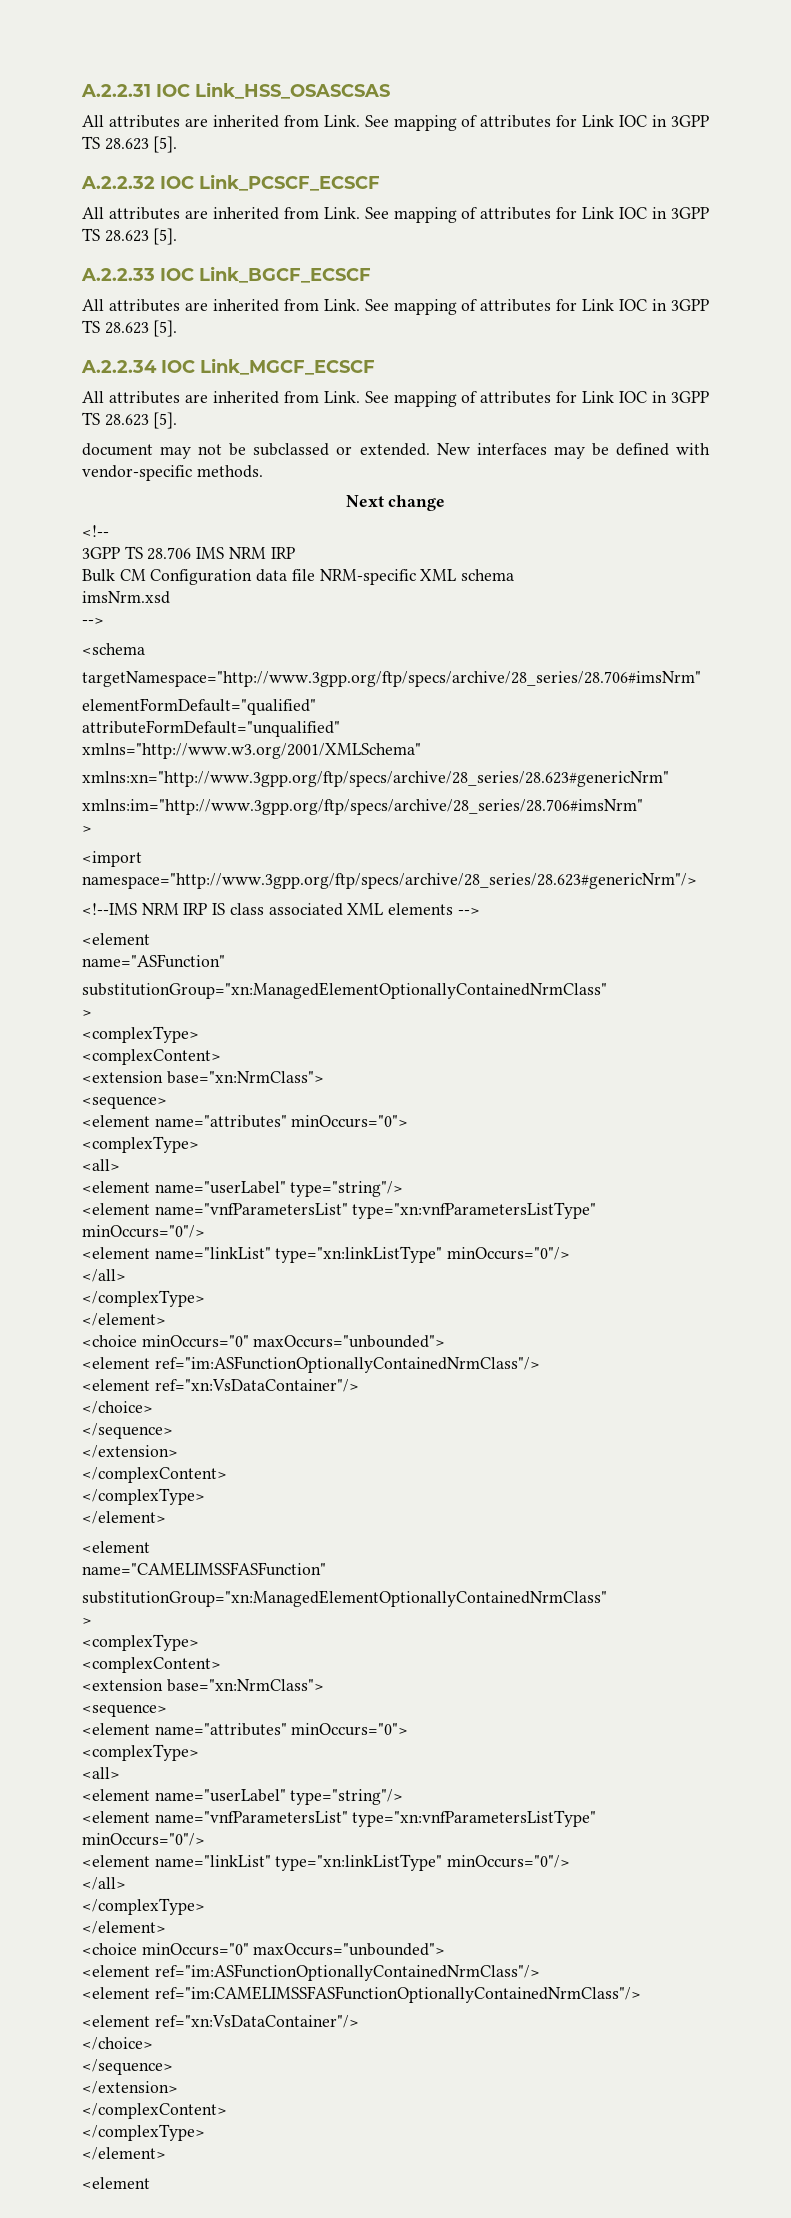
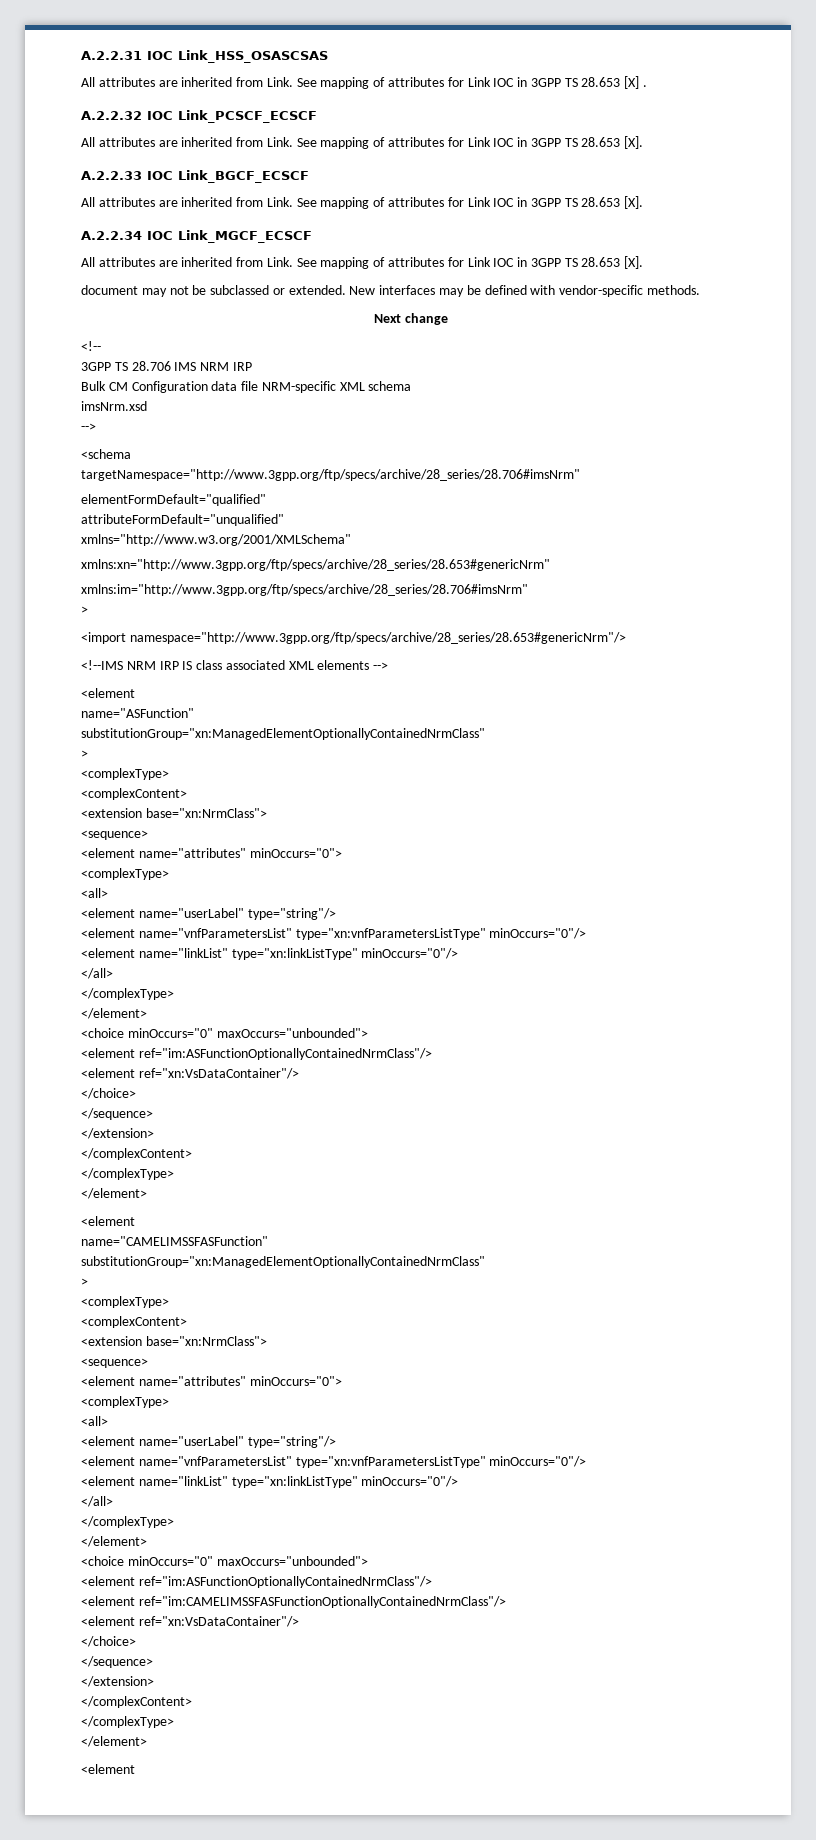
[104,136,178,153] 28.623 [5]. -> [581,76,648,89] 28.653 [X] .
[104,228,178,245] 28.623 [5]. -> [581,136,644,149] 28.653 [X].
[104,320,178,337] 28.623 [5]. -> [581,196,644,209] 28.653 [X].
[104,412,178,429] 28.623 [5]. -> [581,256,644,269] 28.653 [X].
[82,771,669,787] xmlns:xn="http://www.3gpp.org/ftp/specs/archive/28_series/28.623#genericNrm" -> [81,559,550,571] xmlns:xn="http://www.3gpp.org/ftp/specs/archive/28_series/28.653#genericNrm"
[82,873,697,889] namespace="http://www.3gpp.org/ftp/specs/archive/28_series/28.623#genericNrm"/> -> [129,632,626,644] namespace="http://www.3gpp.org/ftp/specs/archive/28_series/28.653#genericNrm"/>

